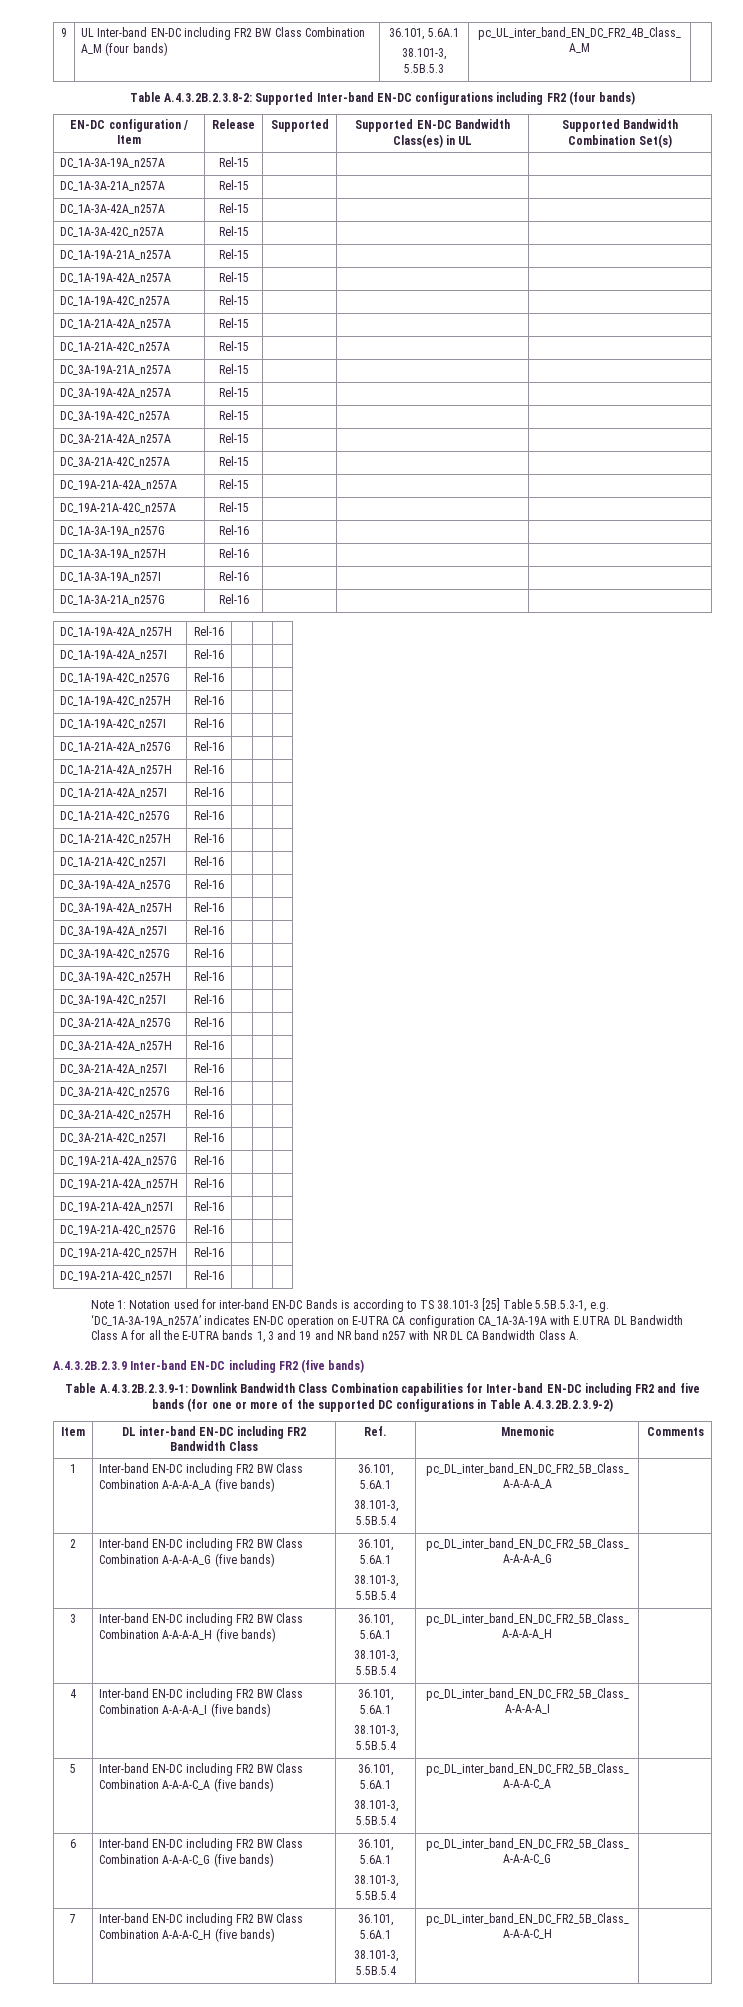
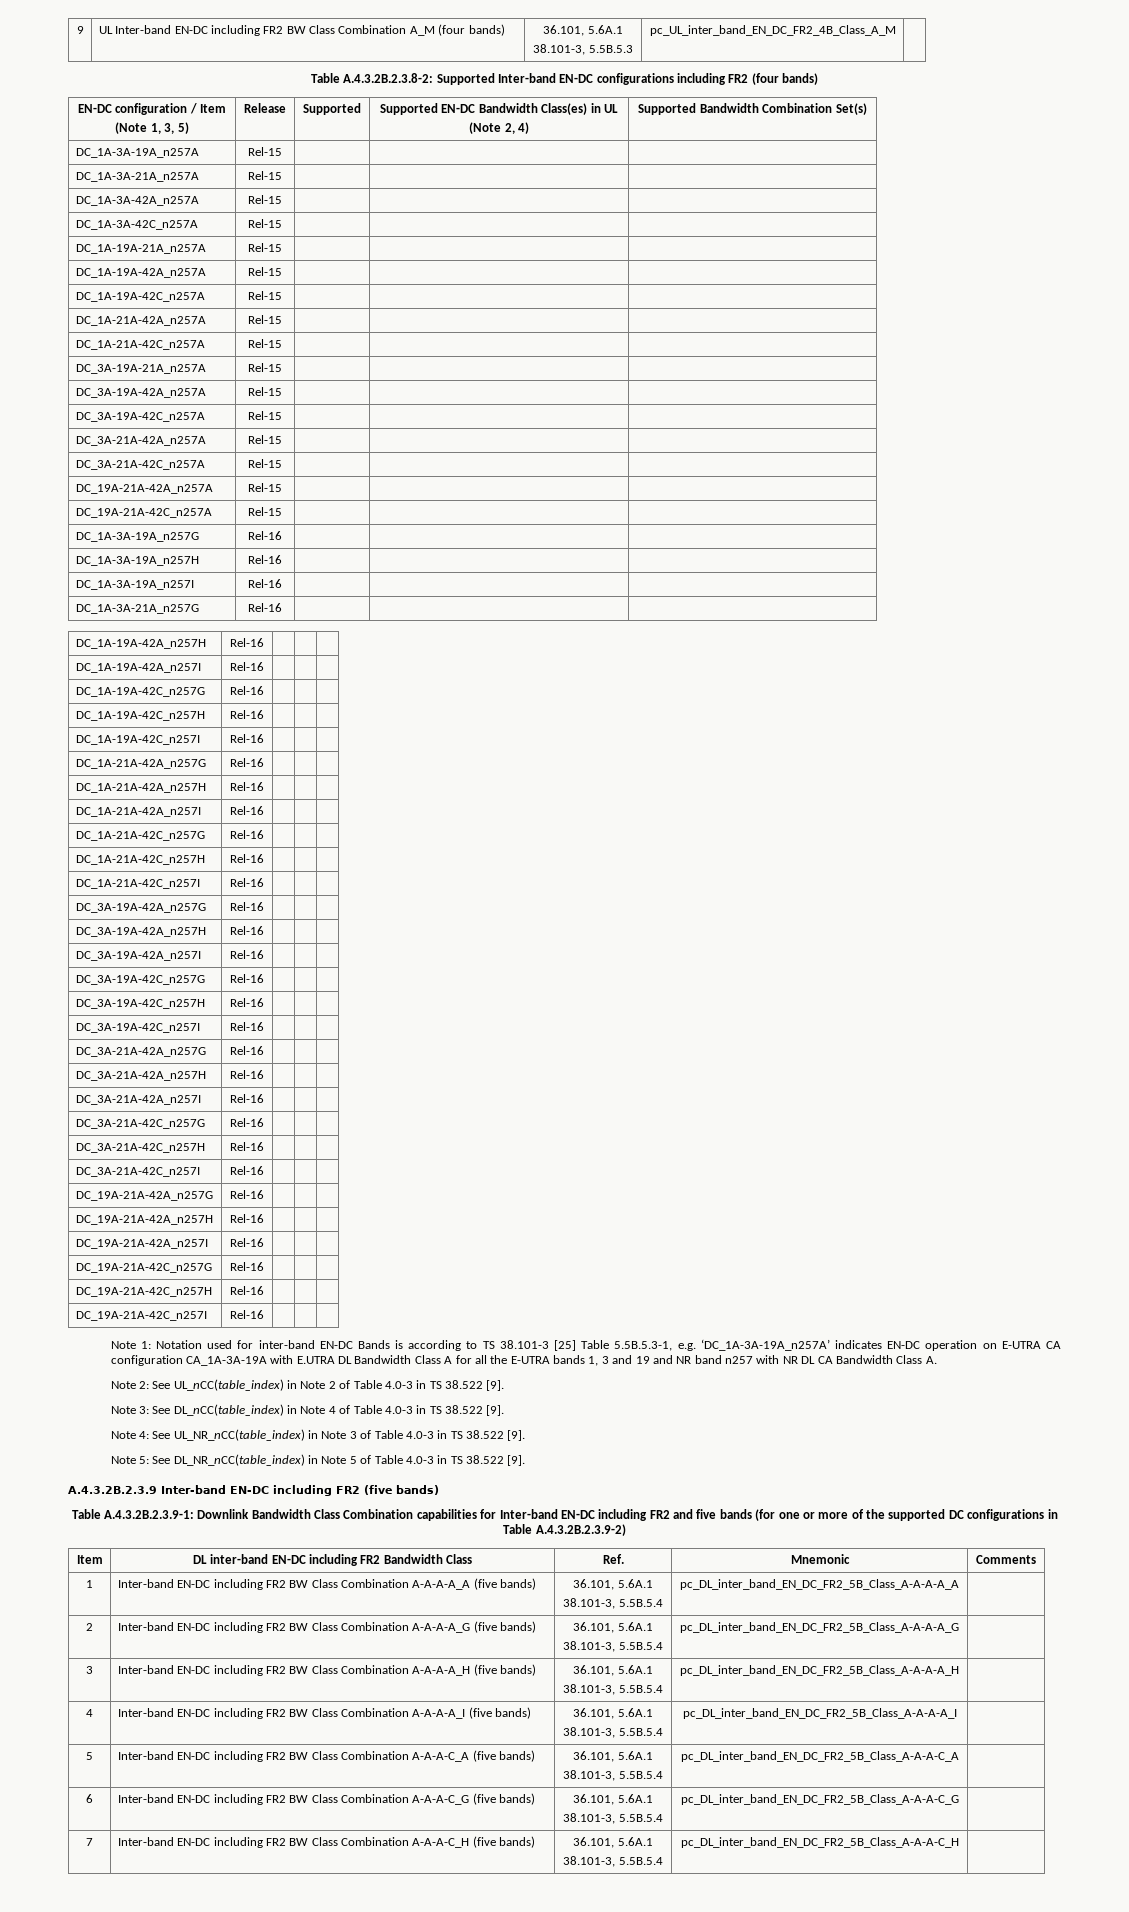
(141, 139) none -> [115,122,189,134] // (Note 1, 3, 5)
(473, 140) none -> [469,122,529,134] // (Note 2, 4)
(579, 1335) none -> [110,1379,505,1391] [110,1404,505,1416] [110,1429,526,1441] [110,1454,526,1466] // Note 2: See UL_nCC(table_index) in Note 2 of Table 4.0-3 in TS 38.522 [9]. // Note 3: See DL_nCC(table_index) in Note 4 of Table 4.0-3 in TS 38.522 [9]. // Note 4: See UL_NR_nCC(table_index) in Note 3 of Table 4.0-3 in TS 38.522 [9]. // Note 5: See DL_NR_nCC(table_index) in Note 5 of Table 4.0-3 in TS 38.522 [9].

